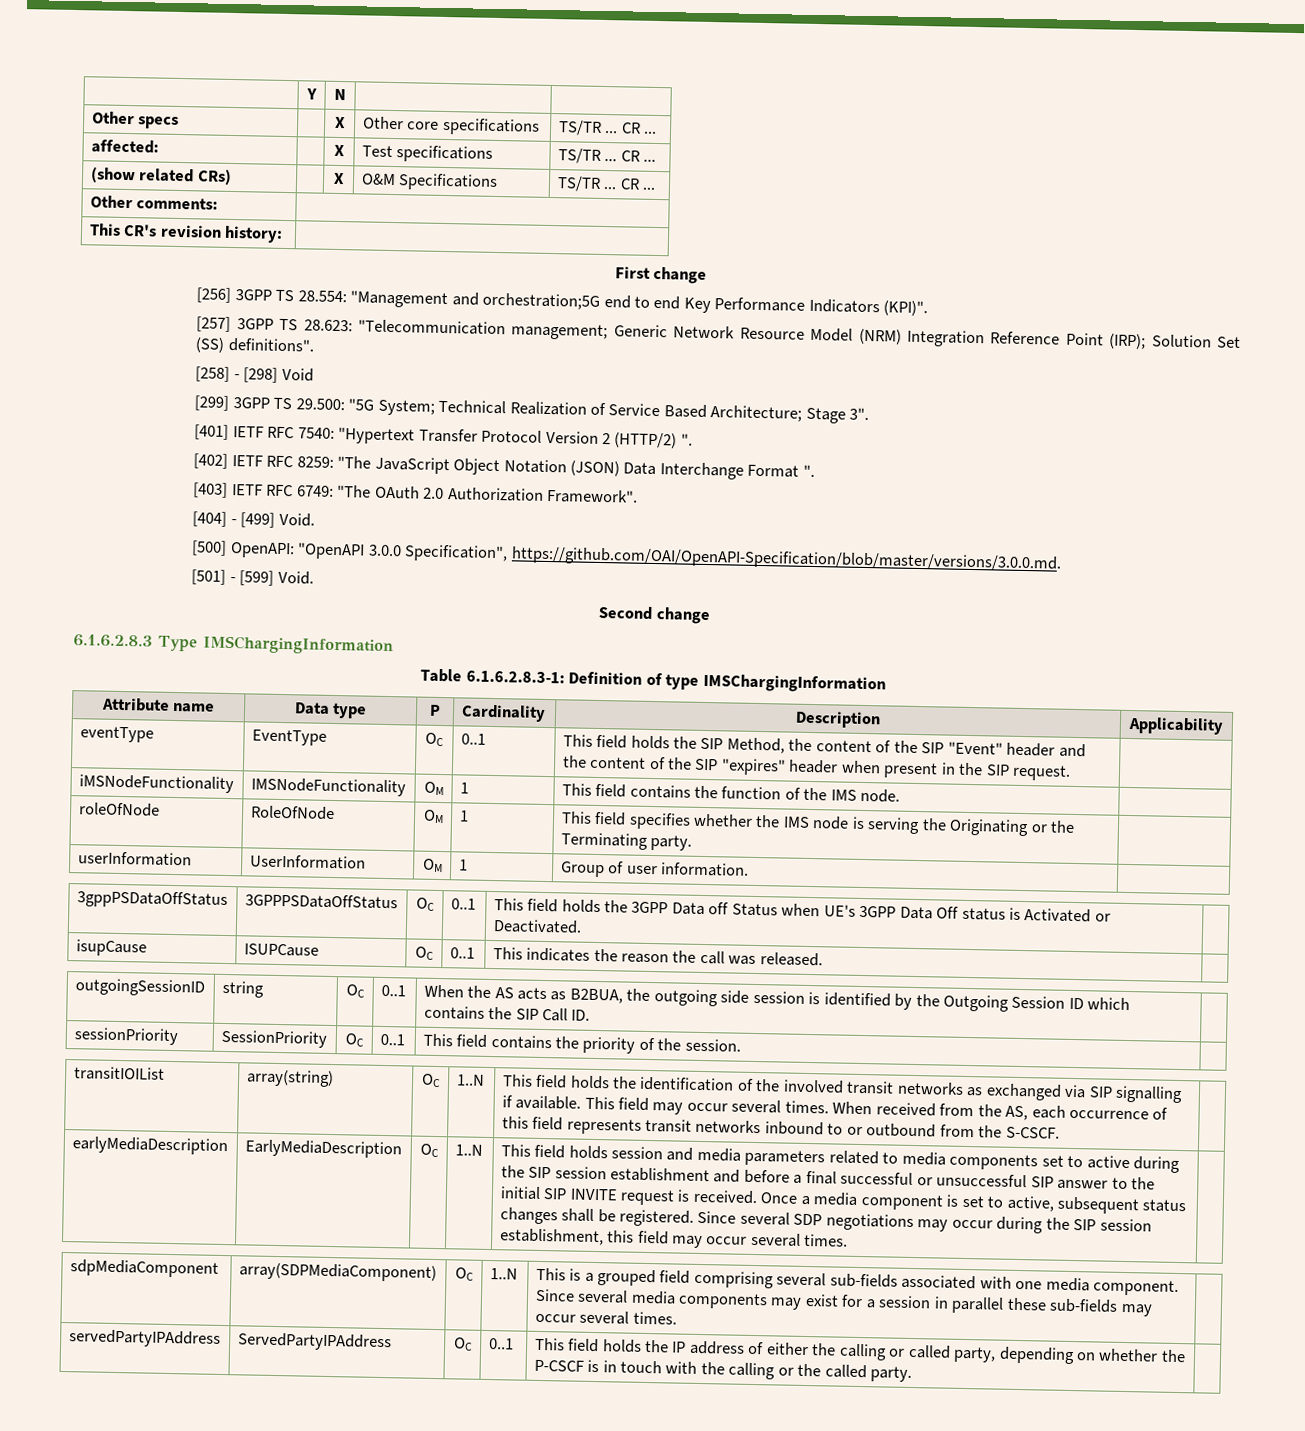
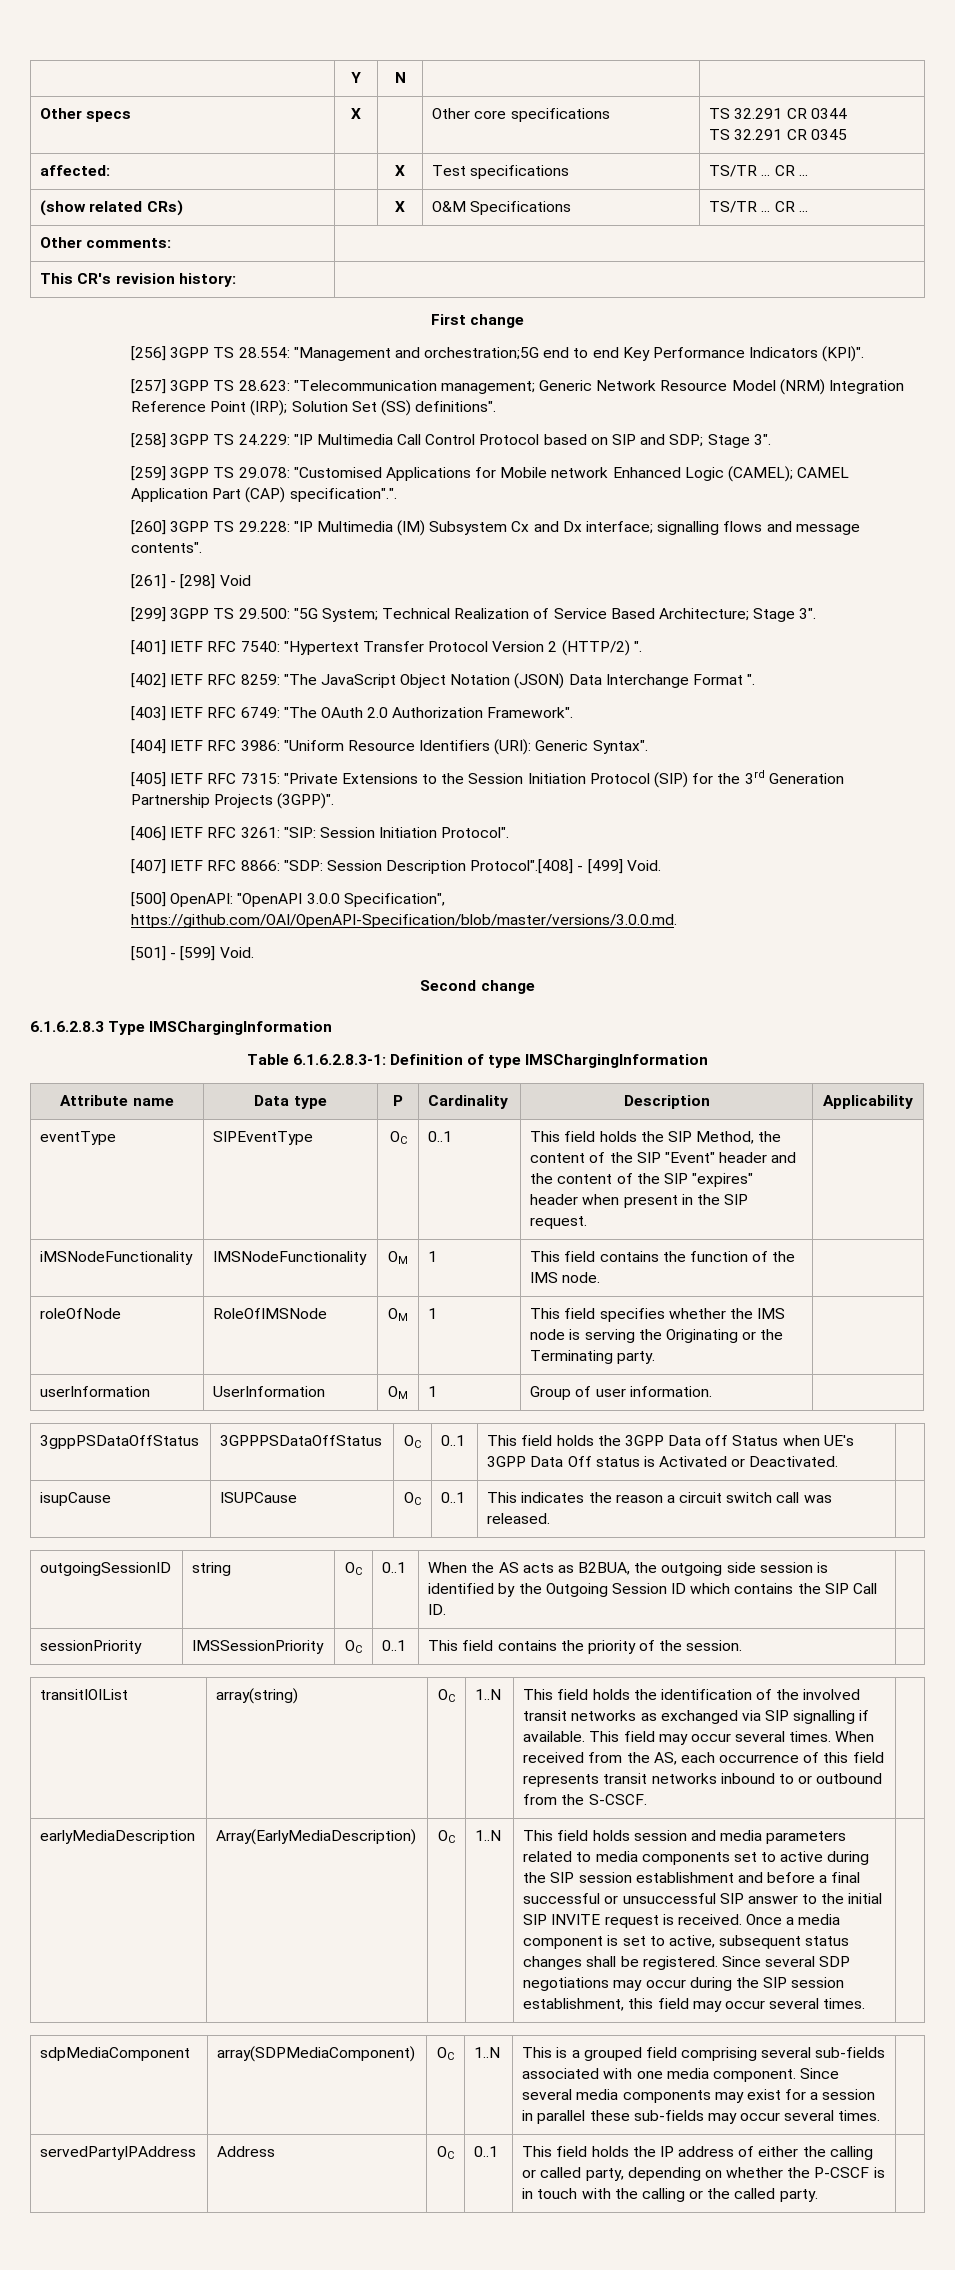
[335,116,346,129] | X -> [351,108,361,119] X |
[557,120,658,136] TS/TR ... CR ... -> [709,108,847,119] [709,129,847,140] TS 32.291 CR 0344 // TS 32.291 CR 0345
(231, 374) none -> [170,434,771,448] [131,466,850,482] [131,487,397,503] [131,520,860,536] [131,542,203,553] [131,574,167,589] 3GPP TS 24.229: "IP Multimedia Call Control Protocol based on SIP and SDP; Stage 3". // [259] 3GPP TS 29.078: "Customised Applications for Mobile network Enhanced Logic (CAMEL); CAMEL Application Part (CAP) specification".". // [260] 3GPP TS 29.228: "IP Multimedia (IM) Subsystem Cx and Dx interface; signalling flows and message contents". // [261]
(228, 519) none -> [170,739,648,755] [131,770,844,788] [131,793,335,809] [131,826,510,841] [131,859,574,874] IETF RFC 3986: "Uniform Resource Identifiers (URI): Generic Syntax". // [405] IETF RFC 7315: "Private Extensions to the Session Initiation Protocol (SIP) for the 3rd Generation Partnership Projects (3GPP)". // [406] IETF RFC 3261: "SIP: Session Initiation Protocol". // [407] IETF RFC 8866: "SDP: Session Description Protocol".[408]
[251,729,327,746] EventType -> [213,1131,314,1145] SIPEventType
[249,805,335,821] RoleOfNode -> [213,1308,328,1319] RoleOfIMSNode
[672,950,697,963] the -> [666,1492,773,1503] a circuit switch
[220,1029,327,1048] SessionPriority -> [192,1640,325,1654] IMSSessionPriority
[244,1139,402,1159] EarlyMediaDescription -> [216,1829,417,1845] Array(EarlyMediaDescription)
[236,1332,392,1352] ServedPartyIPAddress -> [217,2146,276,2157] Address

